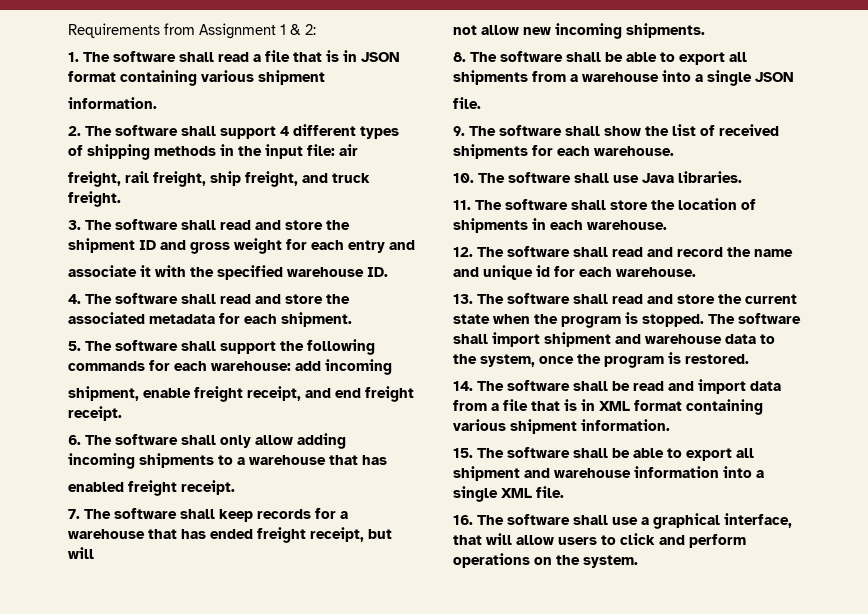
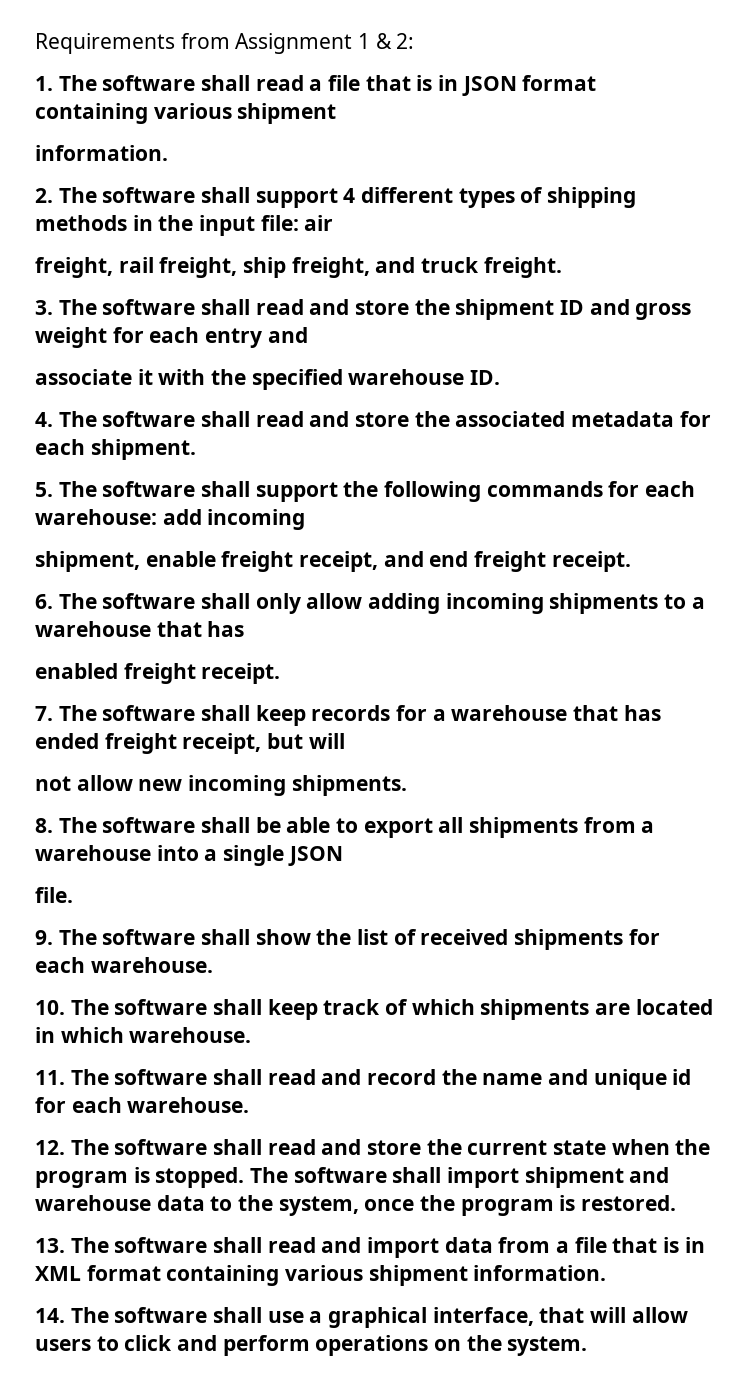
[613,171,742,183] [453,198,756,210] [453,218,667,233] [453,247,473,257] use Java libraries. // 11. The software shall store the location of shipments in each warehouse. // 12. -> [267,999,713,1020] [35,1027,252,1043] [35,1070,65,1085] keep track of which shipments are located in which warehouse. // 11.
[453,294,473,304] 13. -> [35,1140,65,1155] 12.
[453,380,630,391] 14. The software shall be -> [35,1237,263,1253] 13. The software shall
[453,447,754,461] [453,466,764,481] [453,486,564,502] [453,515,473,525] 15. The software shall be able to export all shipment and warehouse information into a single XML file. // 16. -> [35,1308,65,1323] 14.

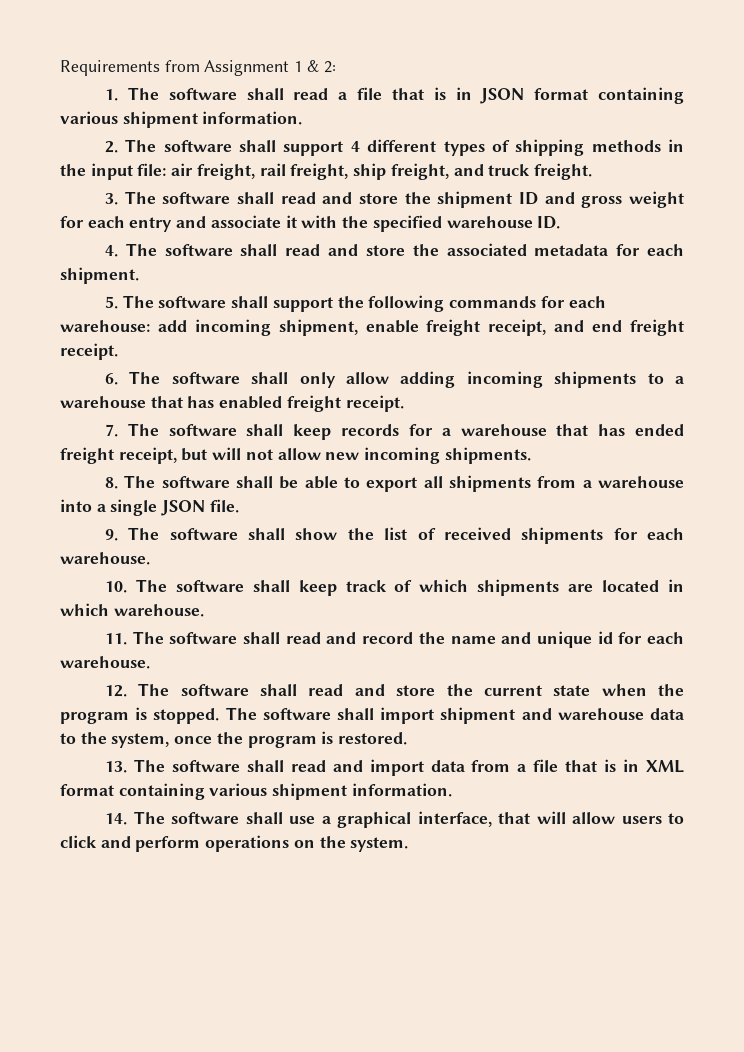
(337, 113) // -> (198, 119) none
(334, 223) // -> (194, 169) none
(308, 335) // -> (207, 222) none
(306, 519) // -> (271, 327) none
(245, 629) // -> (215, 402) none
(345, 741) // -> (242, 453) none
(343, 856) // -> (206, 508) none

